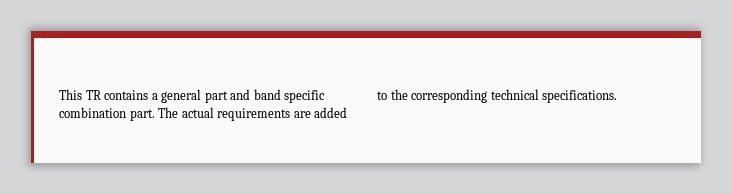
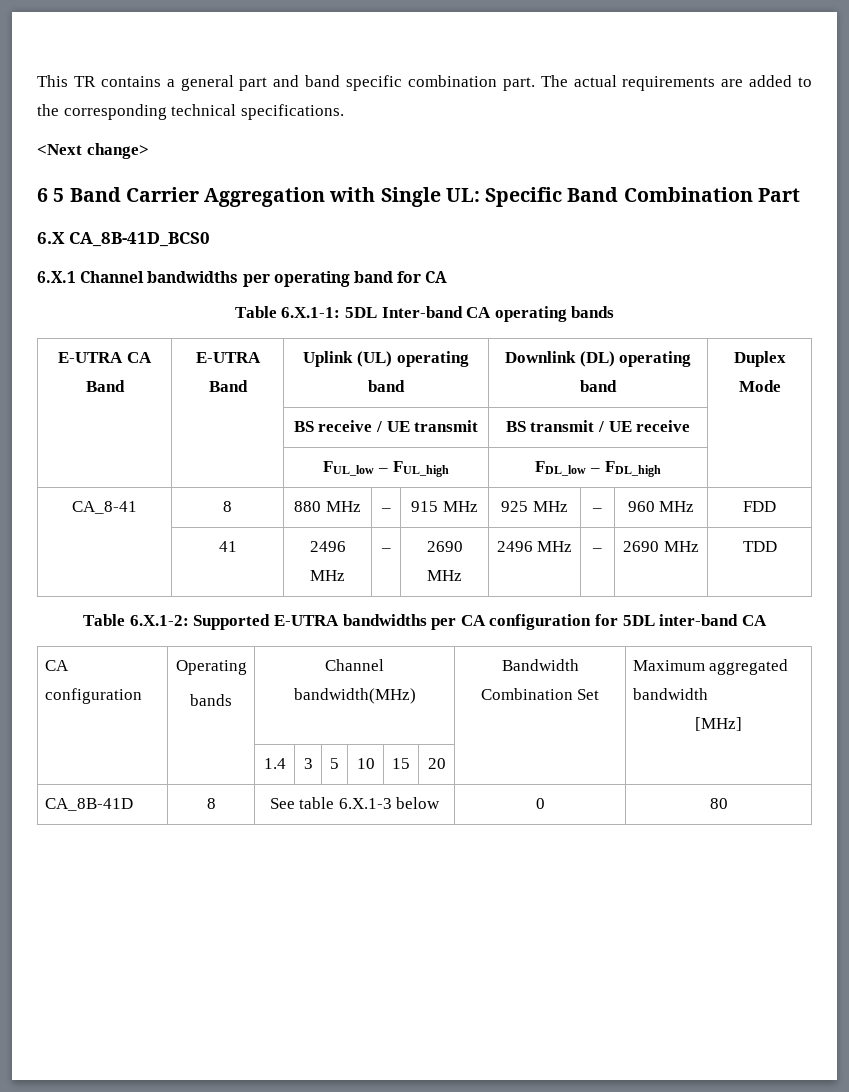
(618, 96) none -> [37,143,149,159] [37,187,800,207] [37,232,210,247] [37,271,448,287] [234,306,615,322] [58,352,152,363] [85,380,125,392] [195,352,261,363] [208,380,248,392] [303,351,469,367] [368,380,405,392] [504,351,692,367] [580,380,617,392] [733,351,786,367] [738,380,781,392] [293,420,479,432] [505,420,691,432] [323,461,449,477] [535,461,661,477] [72,501,137,514] [223,501,232,512] [294,501,361,512] [380,508,391,512] [411,501,478,512] [501,501,568,512] [592,508,602,512] [627,501,695,512] [743,501,776,512] [218,541,237,552] [309,541,346,552] [310,570,345,581] [380,548,391,552] [426,541,463,552] [427,570,462,581] [496,541,573,552] [592,548,602,552] [623,541,699,552] [742,541,777,552] [83,614,767,630] [44,660,69,671] [44,688,142,704] [175,660,247,675] [190,694,232,706] [325,659,384,671] [293,688,416,704] [501,659,579,671] [480,688,600,700] [632,659,789,675] [632,688,708,700] [695,717,742,731] [263,758,286,769] [303,758,313,769] [330,758,339,769] [356,758,375,769] [392,758,410,769] [427,758,446,769] [44,798,133,811] [206,798,216,809] [269,797,441,809] [535,798,545,809] [709,798,728,809] // <Next change> // 6 5 Band Carrier Aggregation with Single UL: Specific Band Combination Part // 6.X CA_8B-41D_BCS0 // 6.X.1 Channel bandwidths per operating band for CA // Table 6.X.1-1: 5DL Inter-band CA operating bands // E-UTRA CA Band | E-UTRA Band | Uplink (UL) operating band | Downlink (DL) operating band | Duplex Mode // | | BS receive / UE transmit | BS transmit / UE receive | // | | FUL_low – FUL_high | FDL_low – FDL_high | // CA_8-41 | 8 | 880 MHz | – | 915 MHz | 925 MHz | – | 960 MHz | FDD // | 41 | 2496 MHz | – | 2690 MHz | 2496 MHz | – | 2690 MHz | TDD // Table 6.X.1-2: Supported E-UTRA bandwidths per CA configuration for 5DL inter-band CA // CA configuration | Operating // bands | Channel bandwidth(MHz) | Bandwidth Combination Set | Maximum aggregated bandwidth // [MHz] // | | 1.4 | 3 | 5 | 10 | 15 | 20 | | // CA_8B-41D | 8 | See table 6.X.1-3 below | 0 | 80

